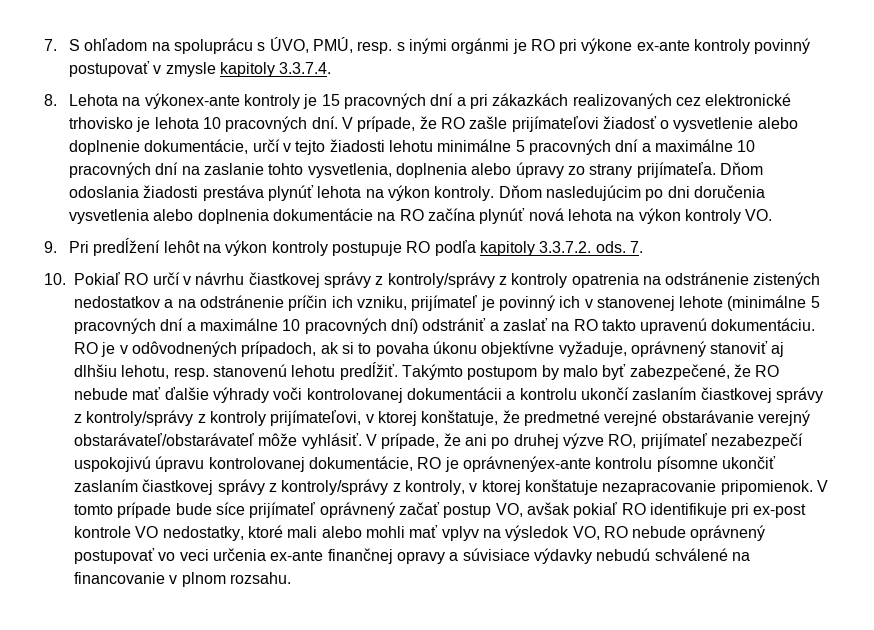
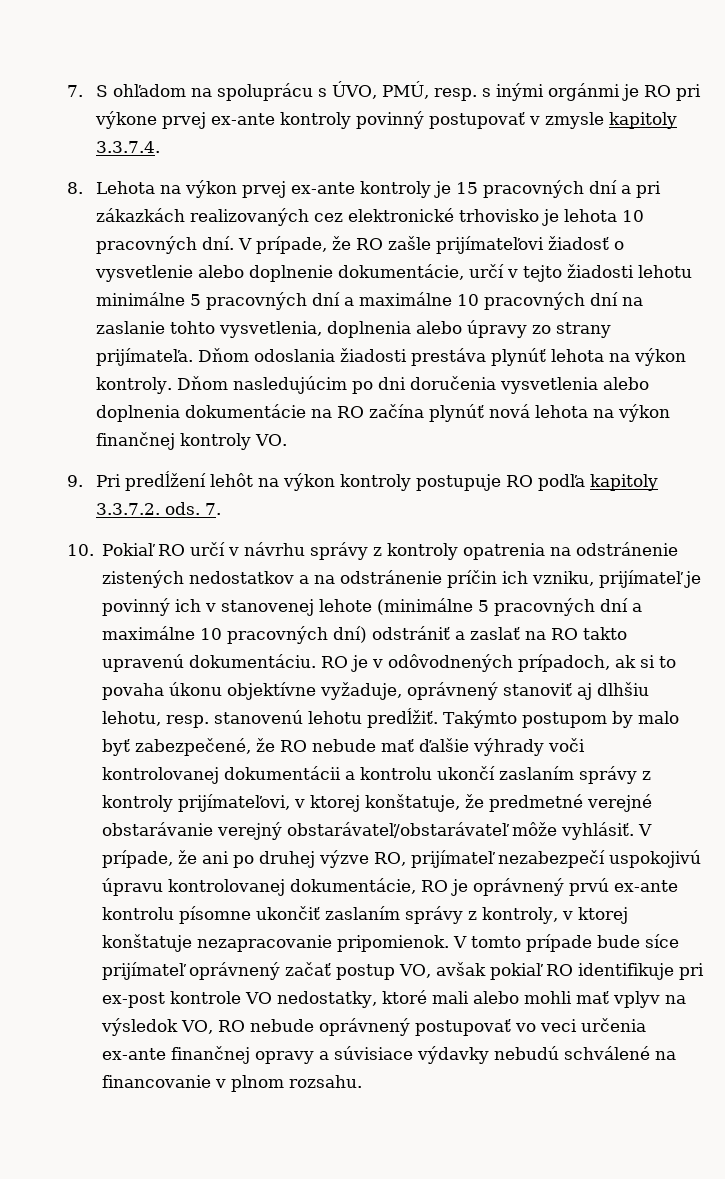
(633, 46) none -> [162,112,207,129] prvej
[144,93,240,109] výkonex-ante -> [185,180,356,198] výkon prvej ex-ante
(681, 216) none -> [96,432,176,450] finančnej
[248,272,507,288] čiastkovej správy z kontroly/správy z -> [310,542,383,560] správy z
[700,387,823,403] [74,410,206,426] čiastkovej správy z kontroly/správy z -> [579,766,652,784] správy z
[462,456,591,472] oprávnenýex-ante -> [473,878,679,896] oprávnený prvú ex-ante
[142,479,401,495] čiastkovej správy z kontroly/správy z -> [405,906,478,924] správy z

